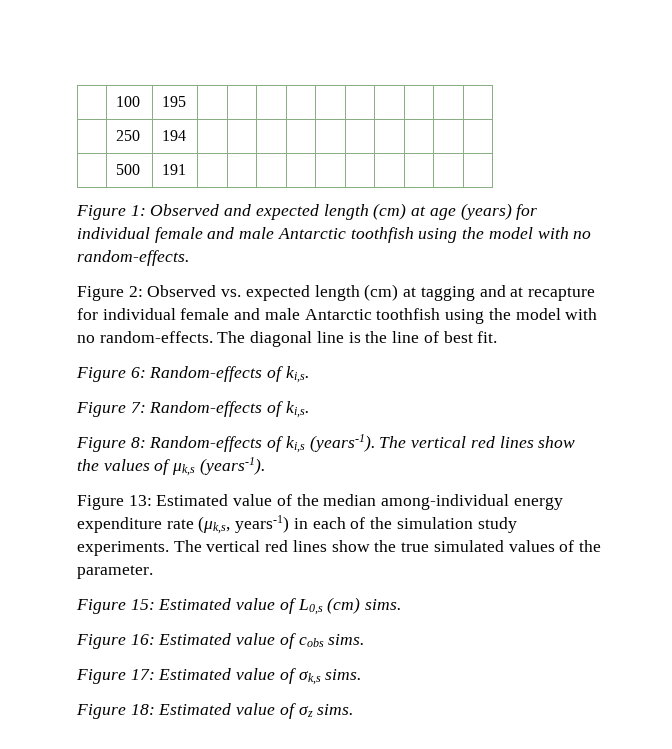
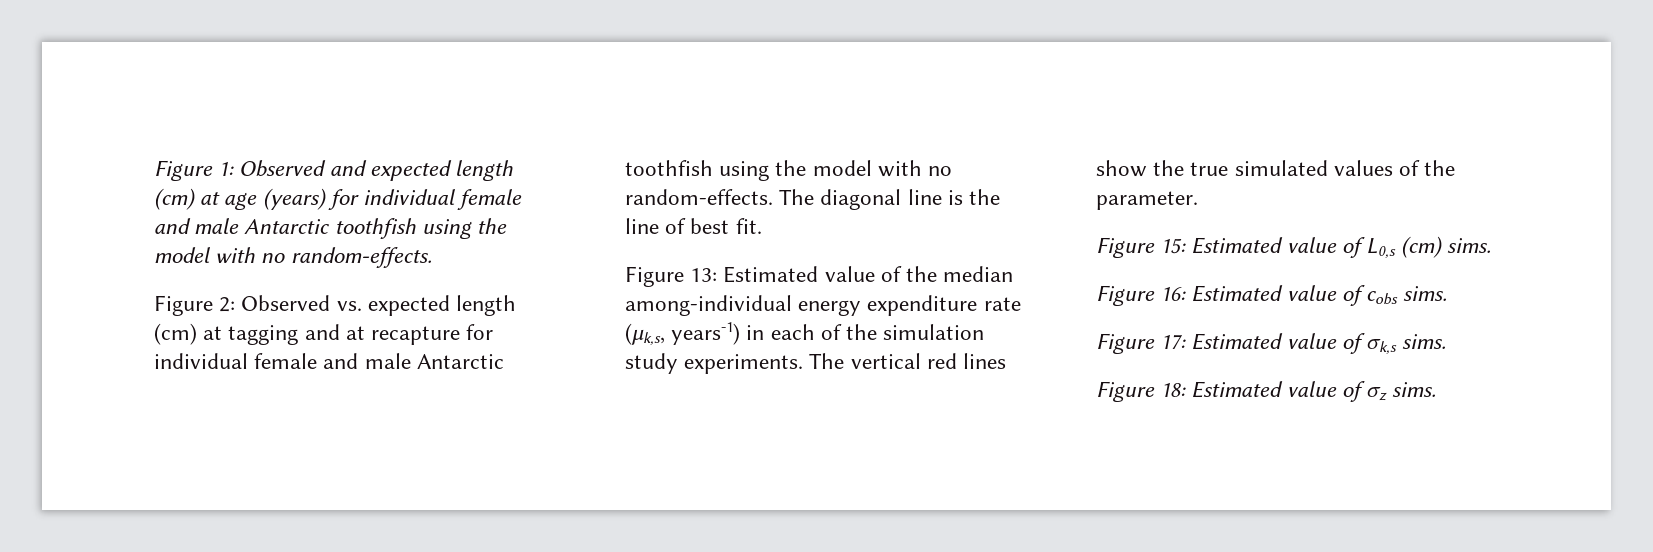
[116,96,141,107] [162,96,187,107] [116,130,141,141] [162,130,187,141] [116,164,141,175] [162,164,187,175] | 100 | 195 | | | | | | | | | | // | 250 | 194 | | | | | | | | | | // | 500 | 191 | | | | | | | | | | // -> (154, 170) none
[76,366,309,383] [76,401,309,418] [76,434,576,453] [77,457,265,476] // Figure 6: Random-effects of ki,s. // Figure 7: Random-effects of ki,s. // Figure 8: Random-effects of ki,s (years-1). The vertical red lines show the values of μk,s (years-1). -> (762, 226) none

